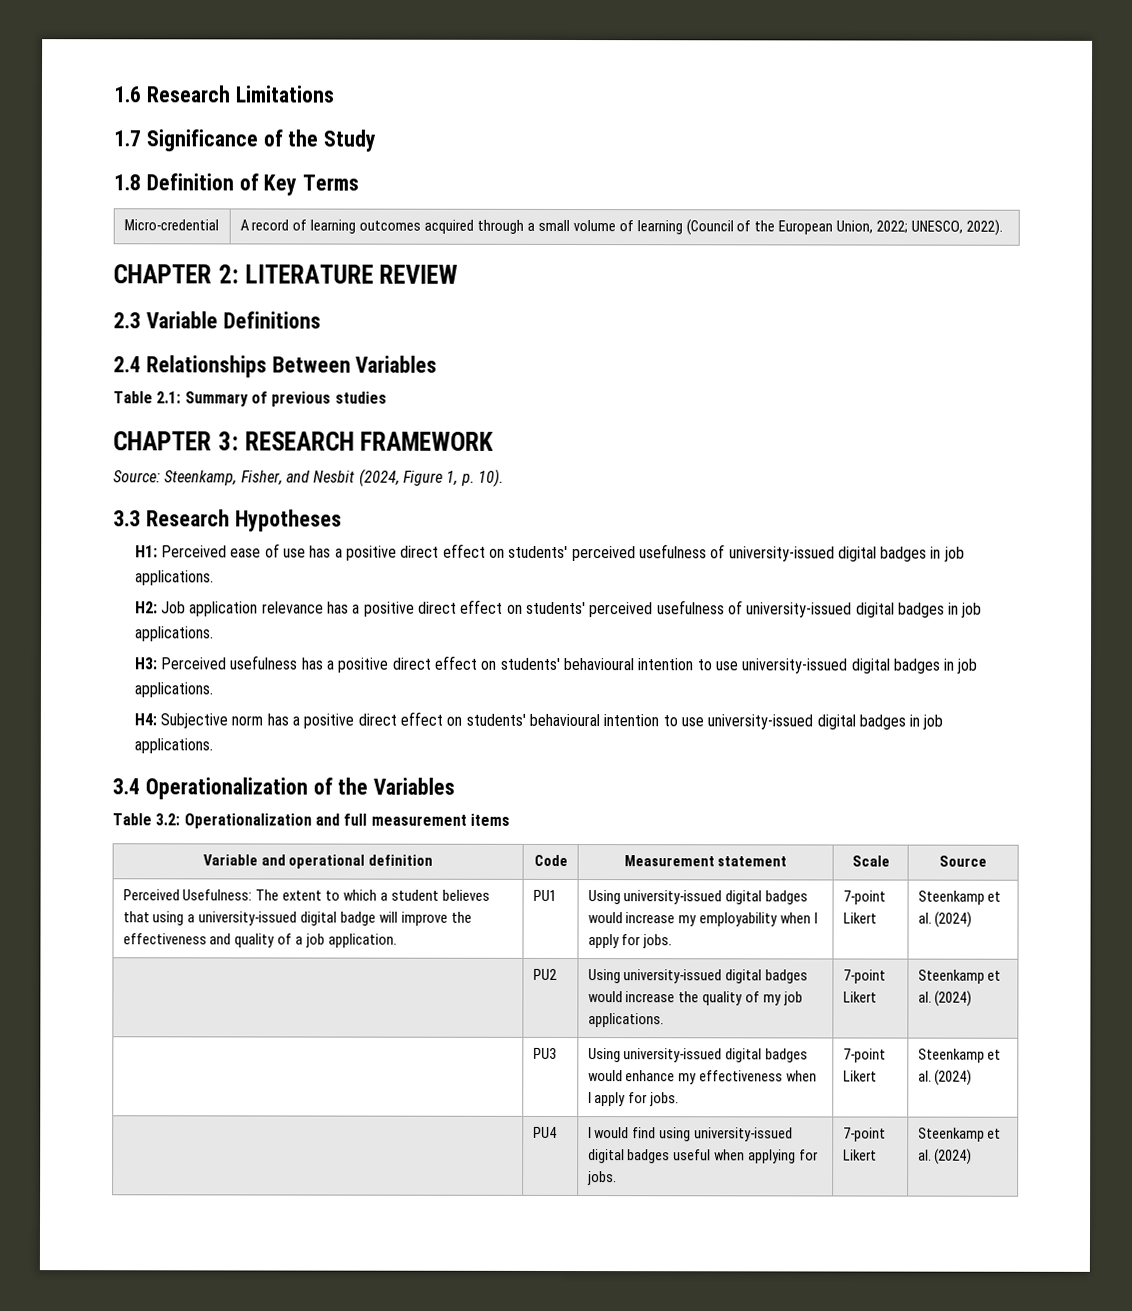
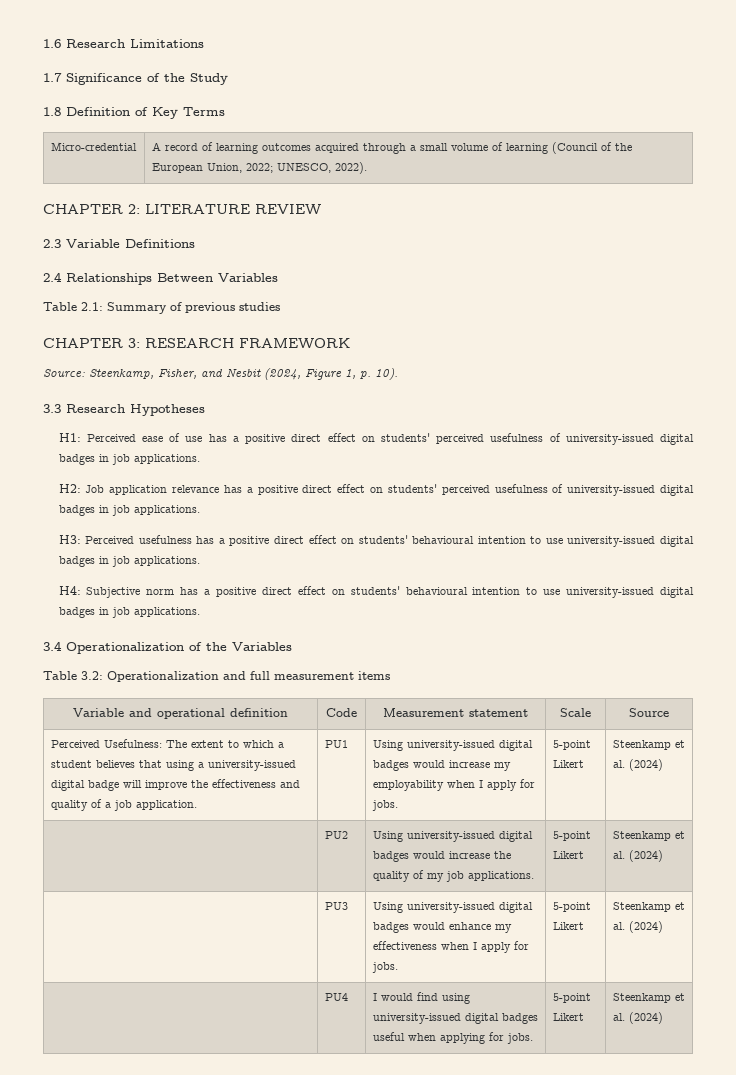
[842,890,886,905] 7-point -> [552,740,591,750] 5-point
[842,969,886,984] 7-point -> [552,831,591,841] 5-point
[842,1048,886,1063] 7-point -> [552,902,591,912] 5-point
[842,1127,886,1142] 7-point -> [552,993,591,1003] 5-point

